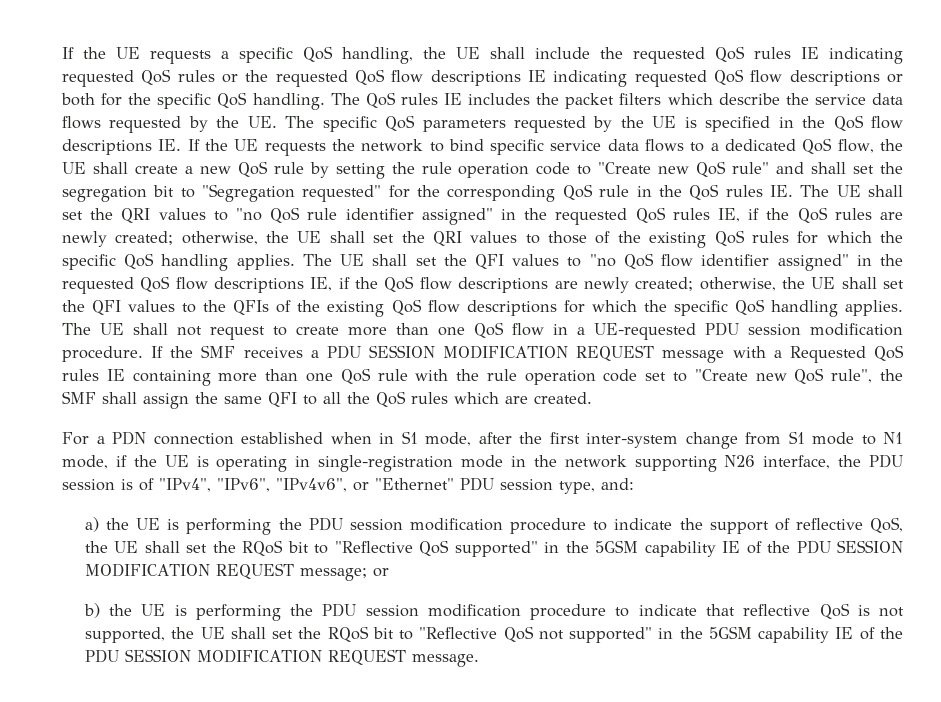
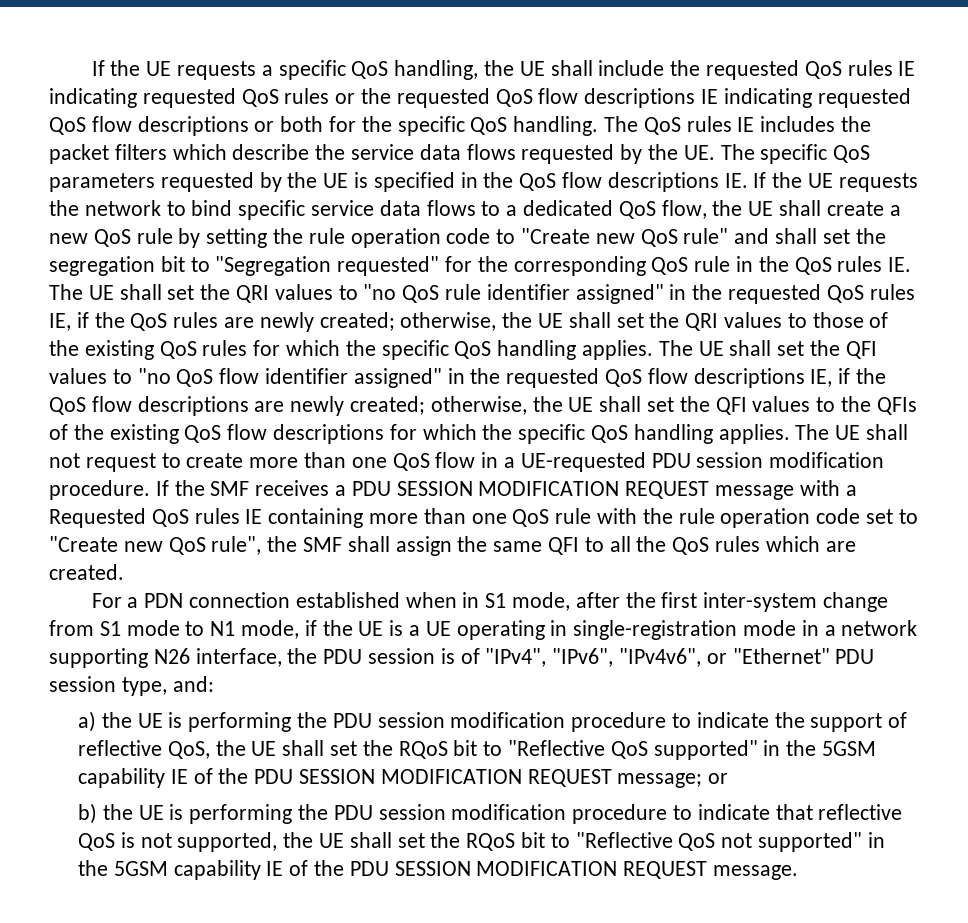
(209, 461) none -> [409,621,451,636] a UE
[533,455,557,467] the -> [824,625,836,636] a

